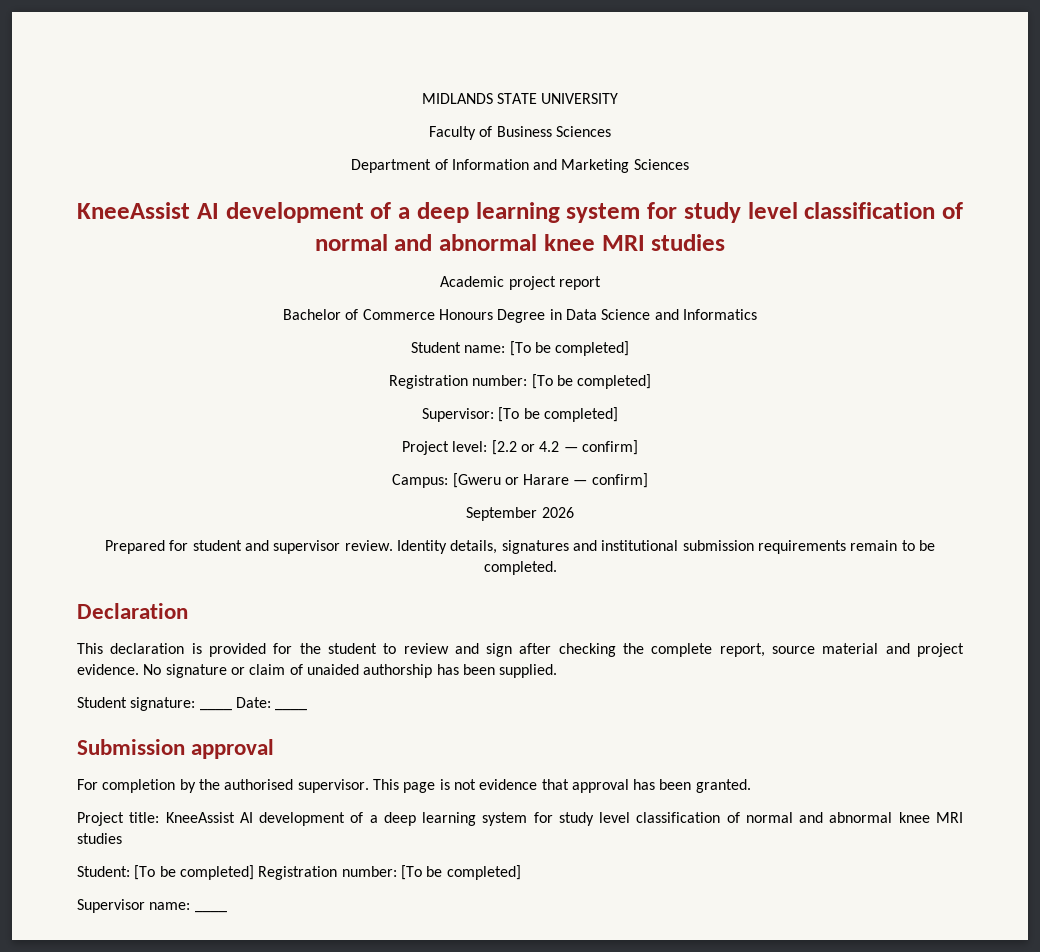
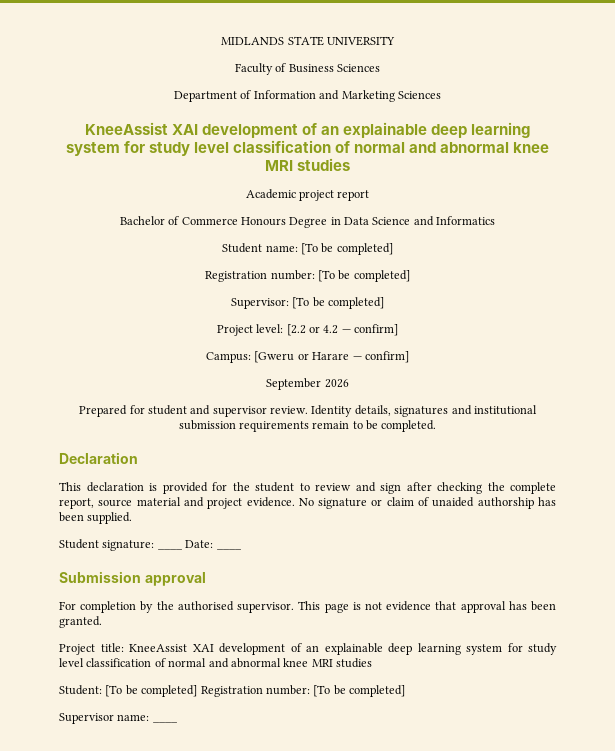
[196,202,410,223] AI development of a -> [171,122,428,138] XAI development of an explainable
[239,812,378,826] AI development of a -> [192,643,383,655] XAI development of an explainable

